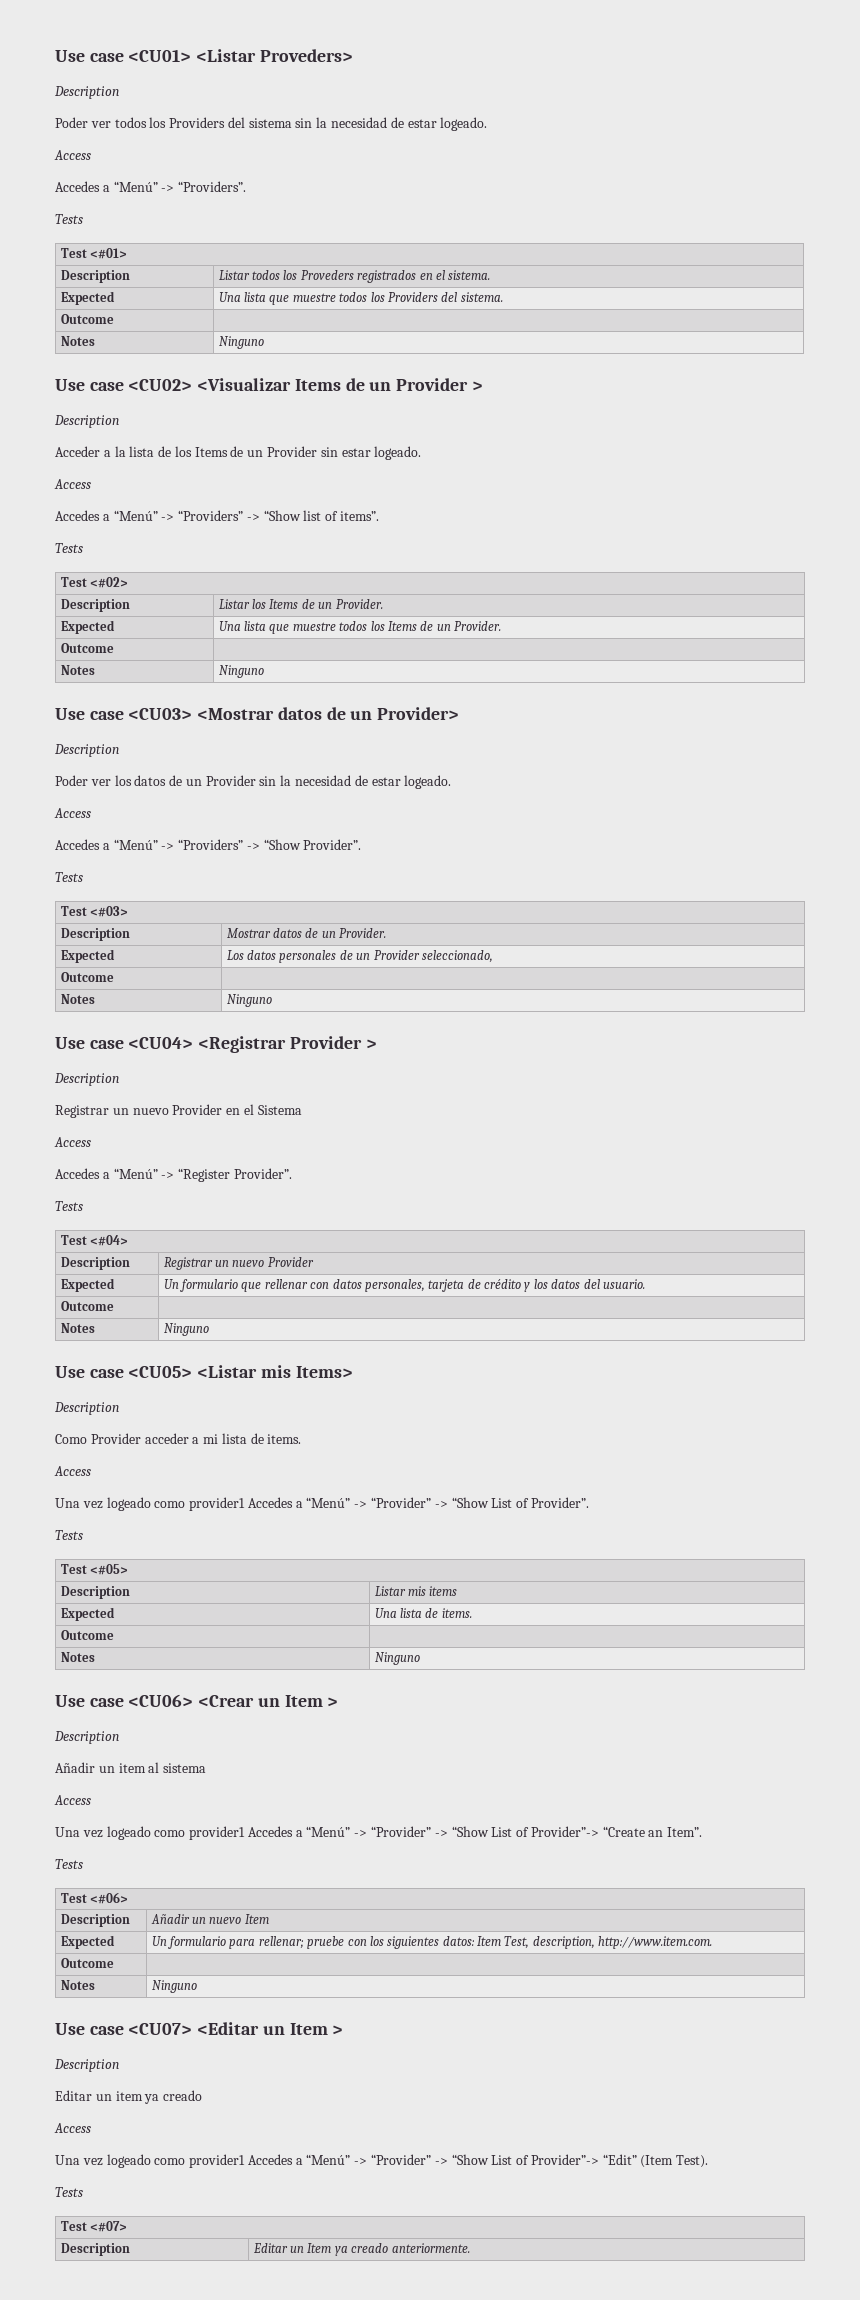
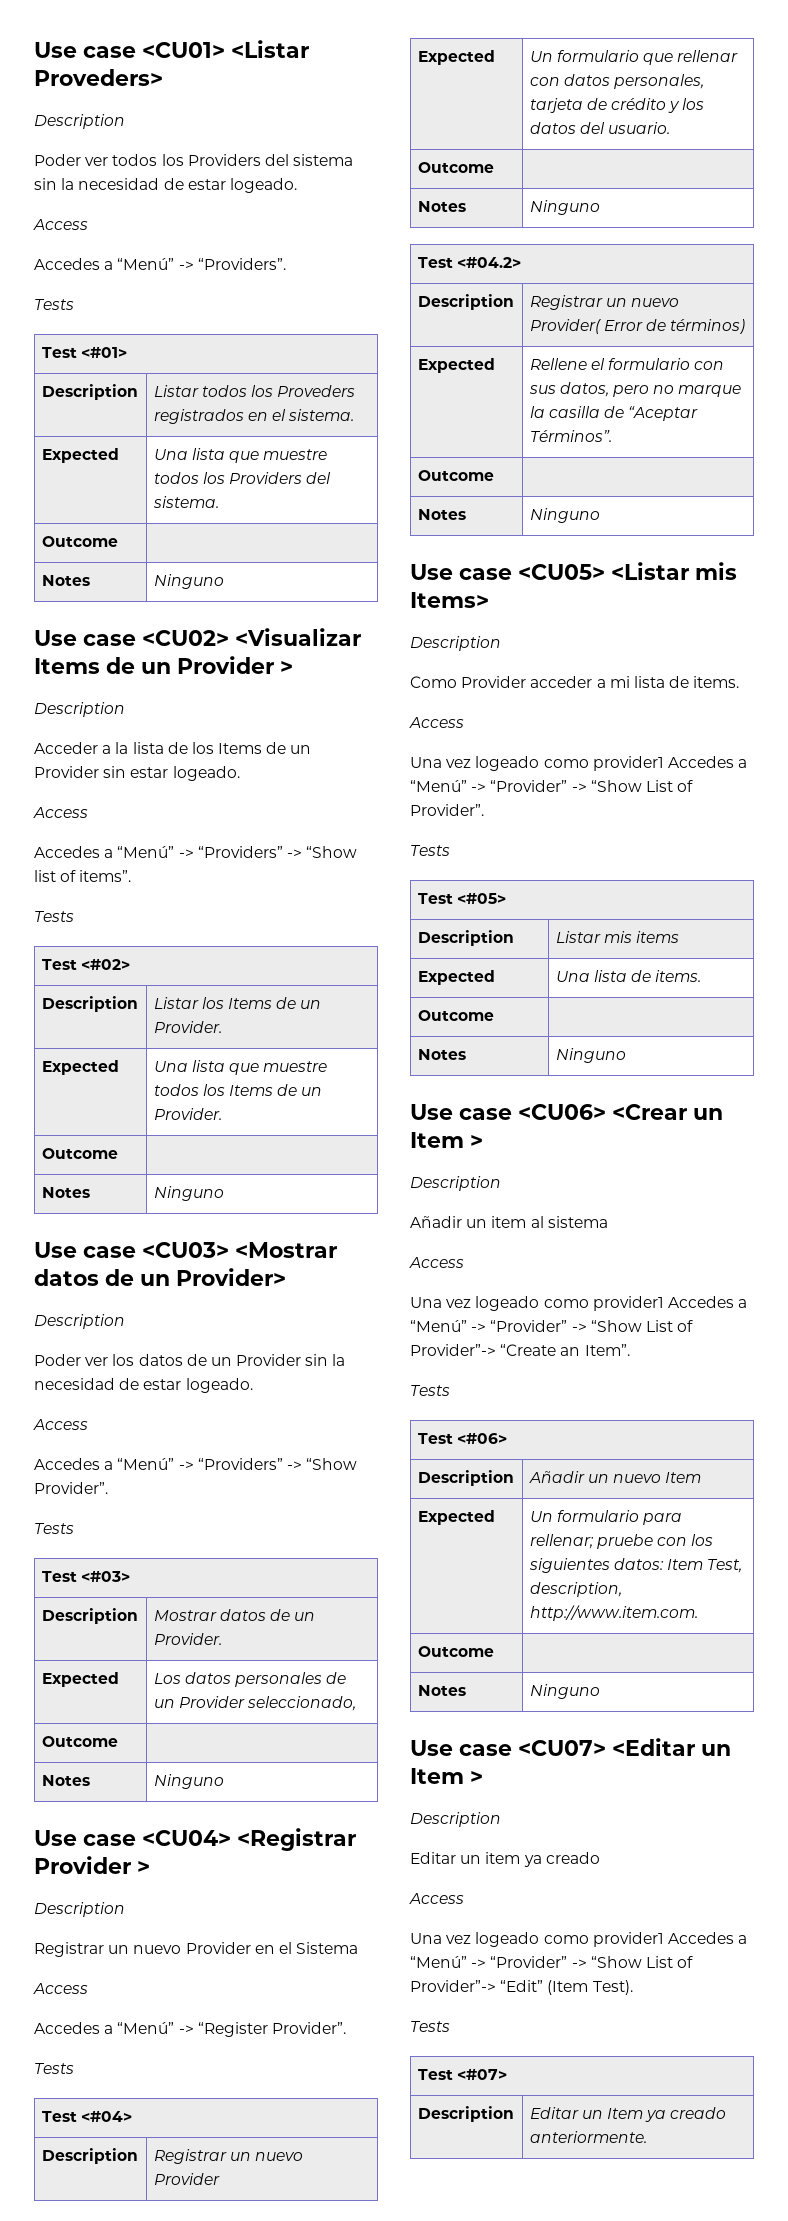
(209, 1329) none -> [417,257,521,268] [417,294,514,310] [529,295,680,310] [529,319,746,334] [417,358,495,373] [529,358,725,370] [528,382,742,397] [529,406,699,421] [529,430,612,442] [417,470,494,481] [417,509,466,520] [529,508,600,523] // Test <#04.2> // Description | Registrar un nuevo Provider( Error de términos) // Expected | Rellene el formulario con sus datos, pero no marque la casilla de “Aceptar Términos”. // Outcome | // Notes | Ninguno

